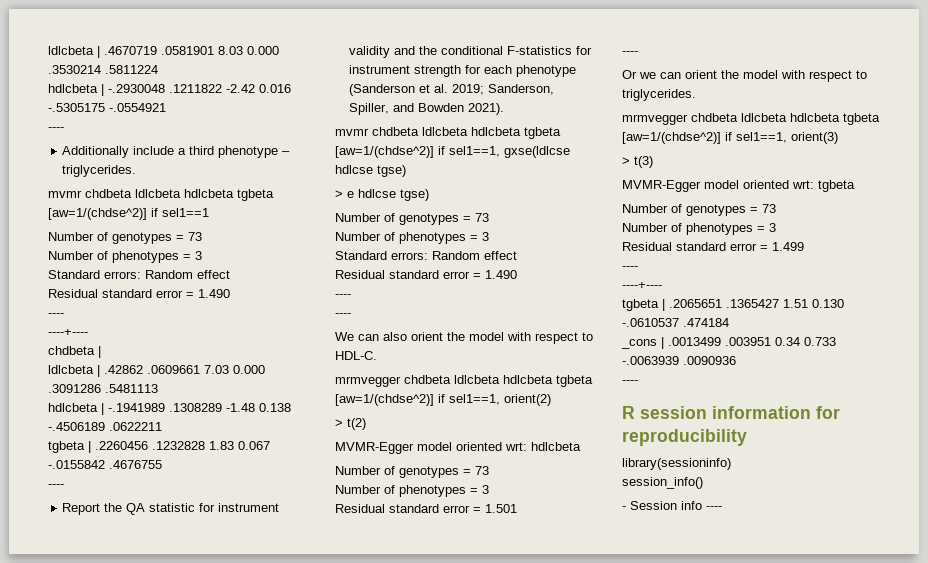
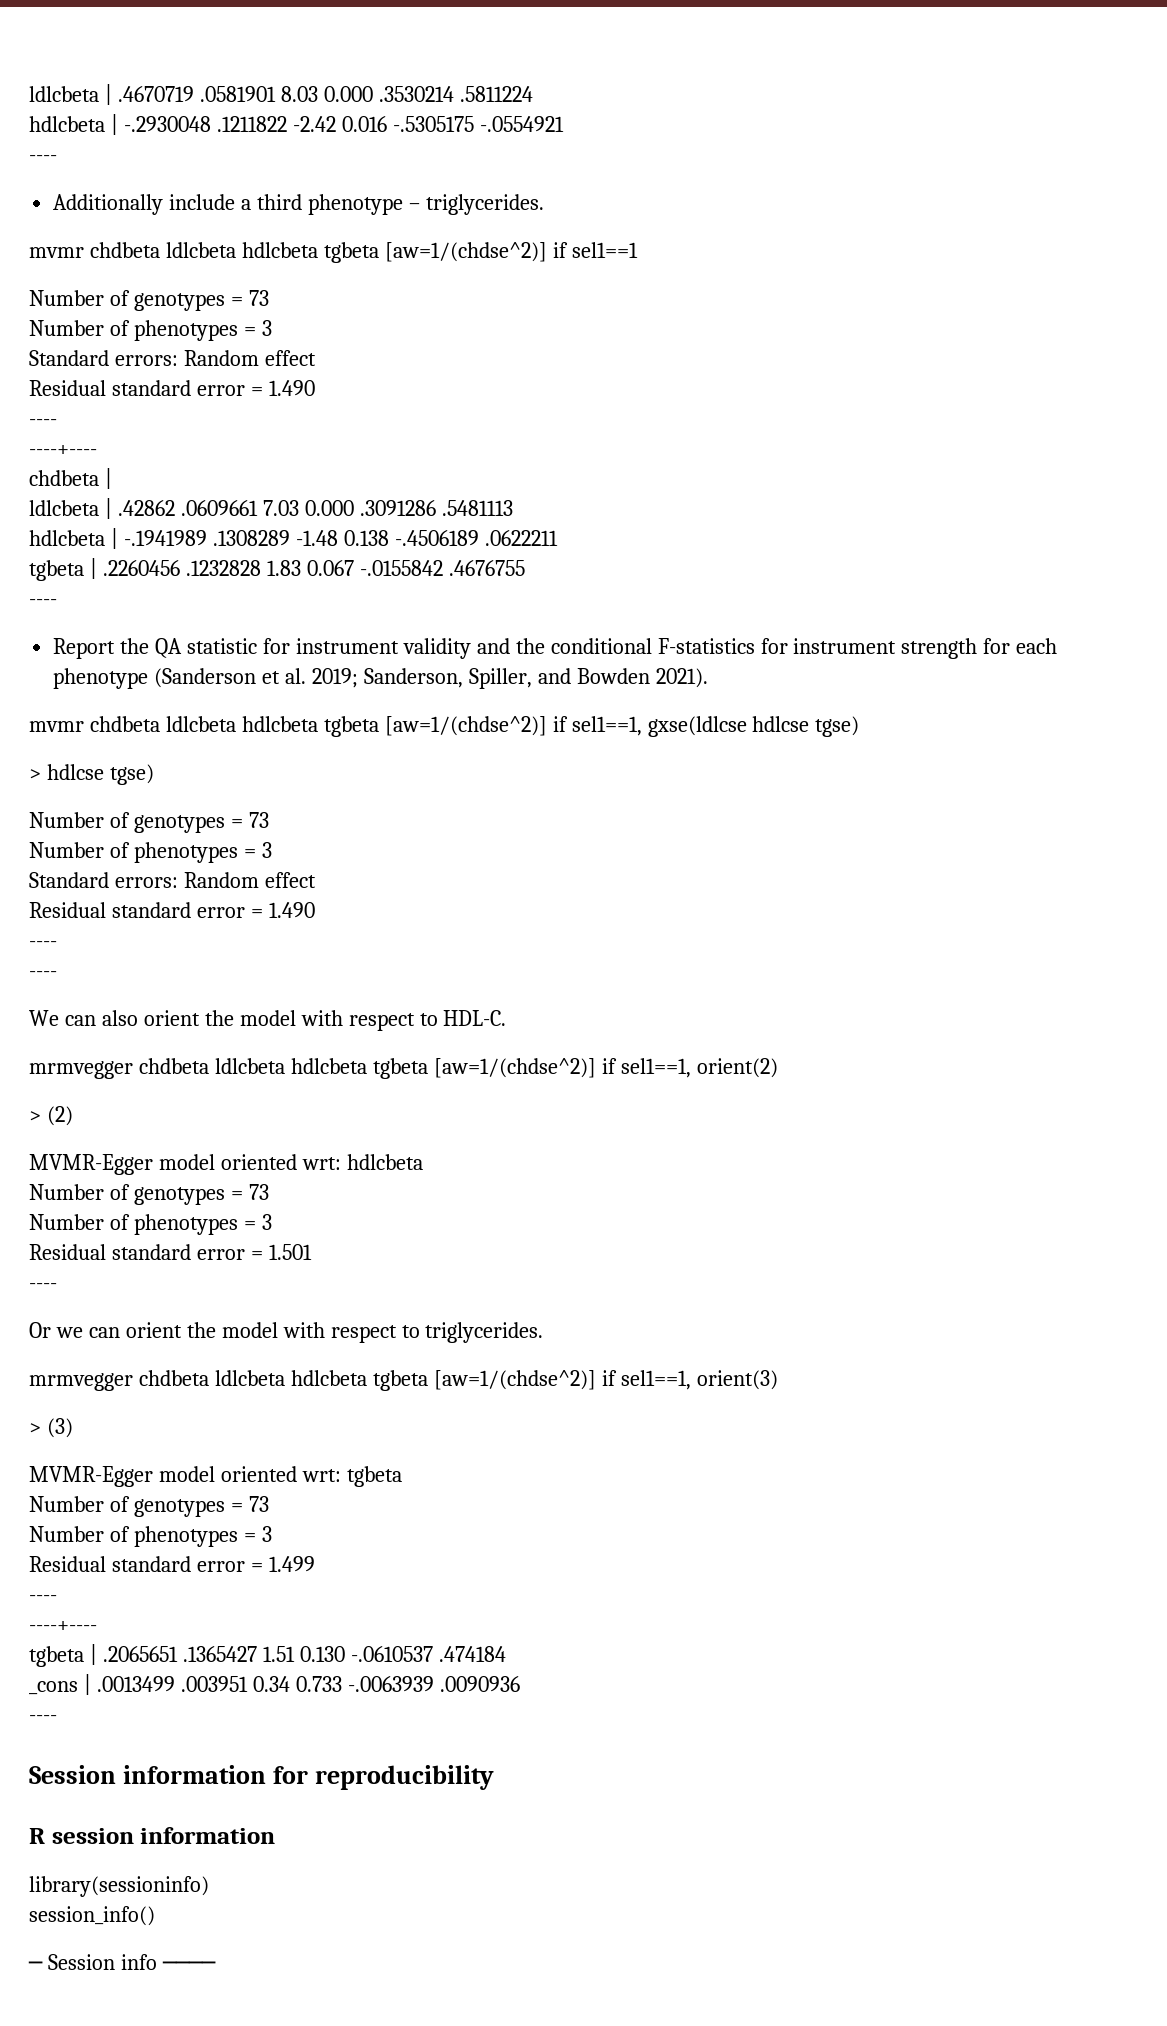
[347,191,354,198] e -> (41, 774) none
[347,418,366,430] t(2) -> [46,1106,73,1126] (2)
[634,156,653,168] t(3) -> [46,1418,73,1438] (3)
(638, 382) none -> [29,1765,494,1790] // Session information for reproducibility
[816,406,840,419] [622,429,747,446] for reproducibility -> (276, 1835) none
[622,506,626,510] - -> [28,1961,43,1970] ─
[706,506,722,510] ---- -> [161,1961,216,1970] ────

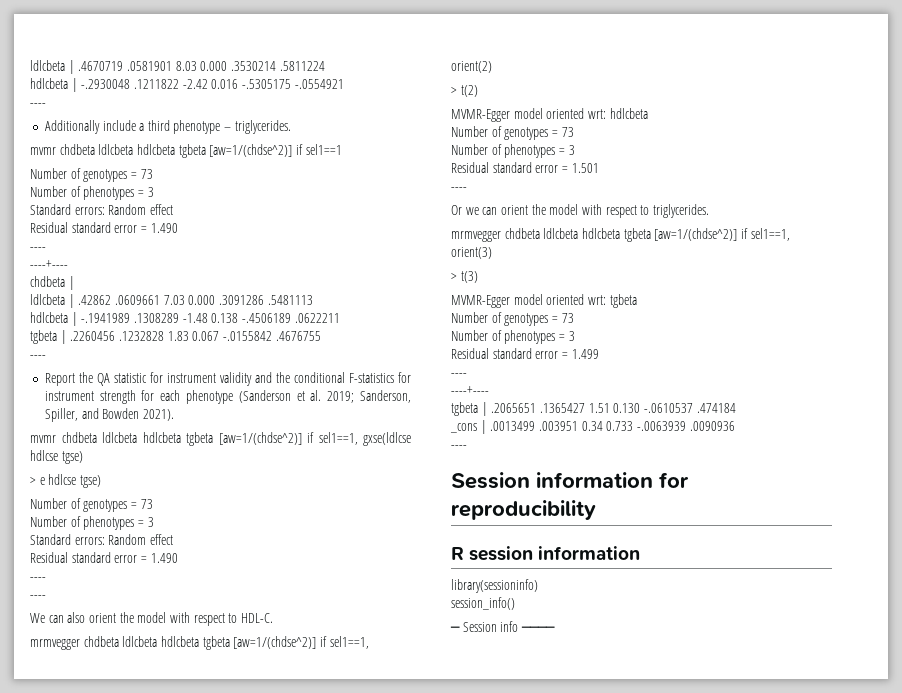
(41, 774) none -> [39,477,45,485] e
[46,1106,73,1126] (2) -> [460,85,478,97] t(2)
[46,1418,73,1438] (3) -> [460,271,478,283] t(3)

